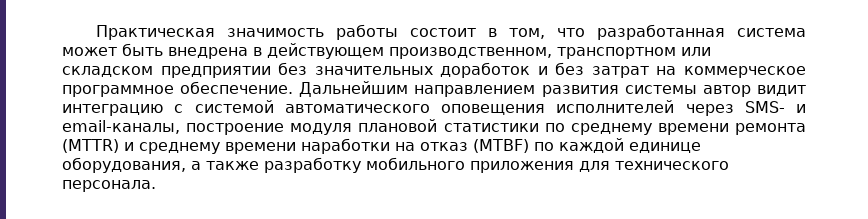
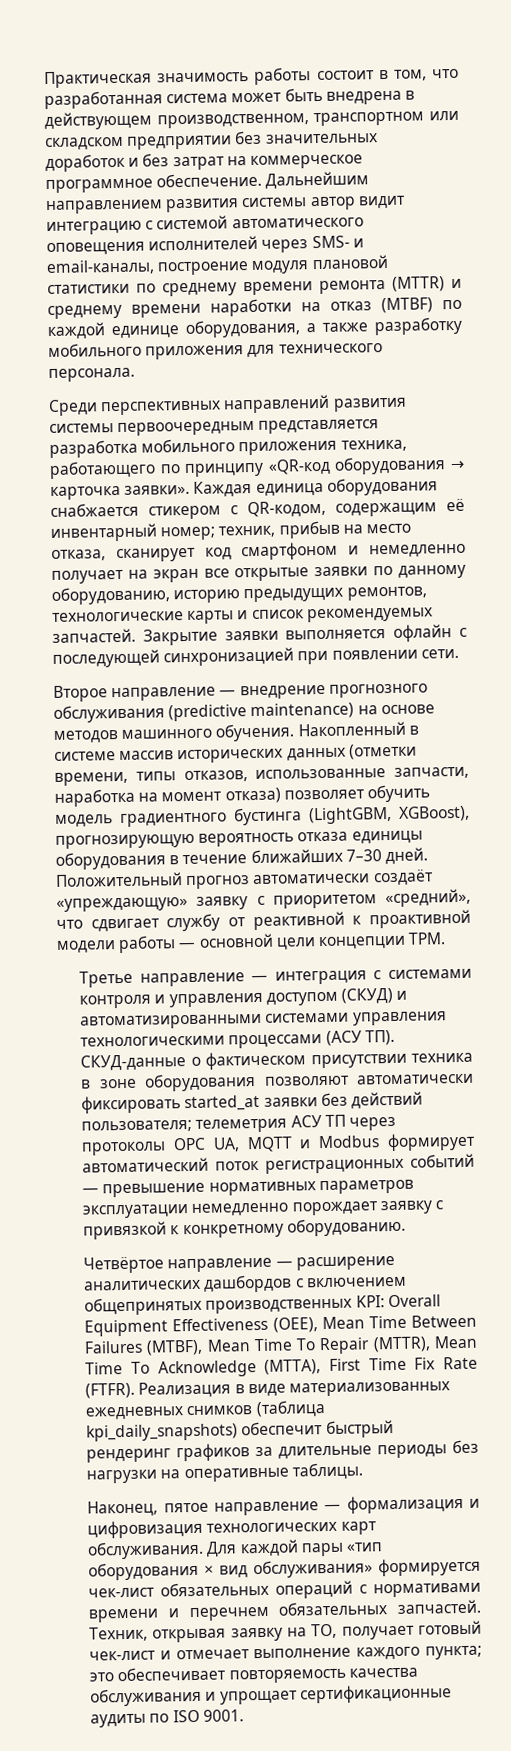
(156, 186) none -> [48,394,407,417] [49,419,380,436] [49,438,407,459] [49,456,464,480] [50,477,438,501] [50,498,465,520] [50,520,411,542] [51,541,467,563] [51,564,466,584] [51,586,427,605] [52,607,433,624] [52,624,468,646] [52,647,459,668] [53,683,428,702] [53,702,435,723] [53,721,419,743] [54,743,417,764] [54,766,469,786] [54,784,430,807] [55,805,470,828] [55,830,423,849] [55,847,428,870] [55,869,434,890] [56,888,471,912] [56,909,471,932] [56,932,447,954] [79,968,472,988] [79,987,408,1009] [80,1011,447,1030] [80,1029,395,1049] [80,1051,473,1071] [81,1073,474,1092] [81,1091,423,1114] [81,1114,396,1133] [81,1132,476,1156] [82,1153,475,1174] [82,1179,414,1198] [82,1200,443,1219] [83,1217,406,1240] [83,1255,395,1274] [84,1274,407,1293] [84,1294,441,1316] [84,1314,477,1337] [84,1335,478,1356] [85,1356,478,1378] [85,1381,450,1399] [85,1400,326,1420] [86,1420,394,1442] [86,1439,479,1463] [86,1462,363,1484] [87,1494,480,1517] [87,1519,377,1539] [87,1539,383,1560] [88,1557,481,1581] [88,1580,481,1599] [88,1599,481,1623] [89,1620,482,1643] [89,1645,482,1661] [89,1666,418,1684] [90,1684,452,1707] [90,1709,244,1728] // Среди перспективных направлений развития системы первоочередным представляется разработка мобильного приложения техника, работающего по принципу «QR-код оборудования → карточка заявки». Каждая единица оборудования снабжается стикером с QR-кодом, содержащим её инвентарный номер; техник, прибыв на место отказа, сканирует код смартфоном и немедленно получает на экран все открытые заявки по данному оборудованию, историю предыдущих ремонтов, технологические карты и список рекомендуемых запчастей. Закрытие заявки выполняется офлайн с последующей синхронизацией при появлении сети. // Второе направление — внедрение прогнозного обслуживания (predictive maintenance) на основе методов машинного обучения. Накопленный в системе массив исторических данных (отметки времени, типы отказов, использованные запчасти, наработка на момент отказа) позволяет обучить модель градиентного бустинга (LightGBM, XGBoost), прогнозирующую вероятность отказа единицы оборудования в течение ближайших 7–30 дней. Положительный прогноз автоматически создаёт «упреждающую» заявку с приоритетом «средний», что сдвигает службу от реактивной к проактивной модели работы — основной цели концепции TPM. // Третье направление — интеграция с системами контроля и управления доступом (СКУД) и автоматизированными системами управления технологическими процессами (АСУ ТП). СКУД-данные о фактическом присутствии техника в зоне оборудования позволяют автоматически фиксировать started_at заявки без действий пользователя; телеметрия АСУ ТП через протоколы OPC UA, MQTT и Modbus формирует автоматический поток регистрационных событий — превышение нормативных параметров эксплуатации немедленно порождает заявку с привязкой к конкретному оборудованию. // Четвёртое направление — расширение аналитических дашбордов с включением общепринятых производственных KPI: Overall Equipment Effectiveness (OEE), Mean Time Between Failures (MTBF), Mean Time To Repair (MTTR), Mean Time To Acknowledge (MTTA), First Time Fix Rate (FTFR). Реализация в виде материализованных ежедневных снимков (таблица kpi_daily_snapshots) обеспечит быстрый рендеринг графиков за длительные периоды без нагрузки на оперативные таблицы. // Наконец, пятое направление — формализация и цифровизация технологических карт обслуживания. Для каждой пары «тип оборудования × вид обслуживания» формируется чек-лист обязательных операций с нормативами времени и перечнем обязательных запчастей. Техник, открывая заявку на ТО, получает готовый чек-лист и отмечает выполнение каждого пункта; это обеспечивает повторяемость качества обслуживания и упрощает сертификационные аудиты по ISO 9001.

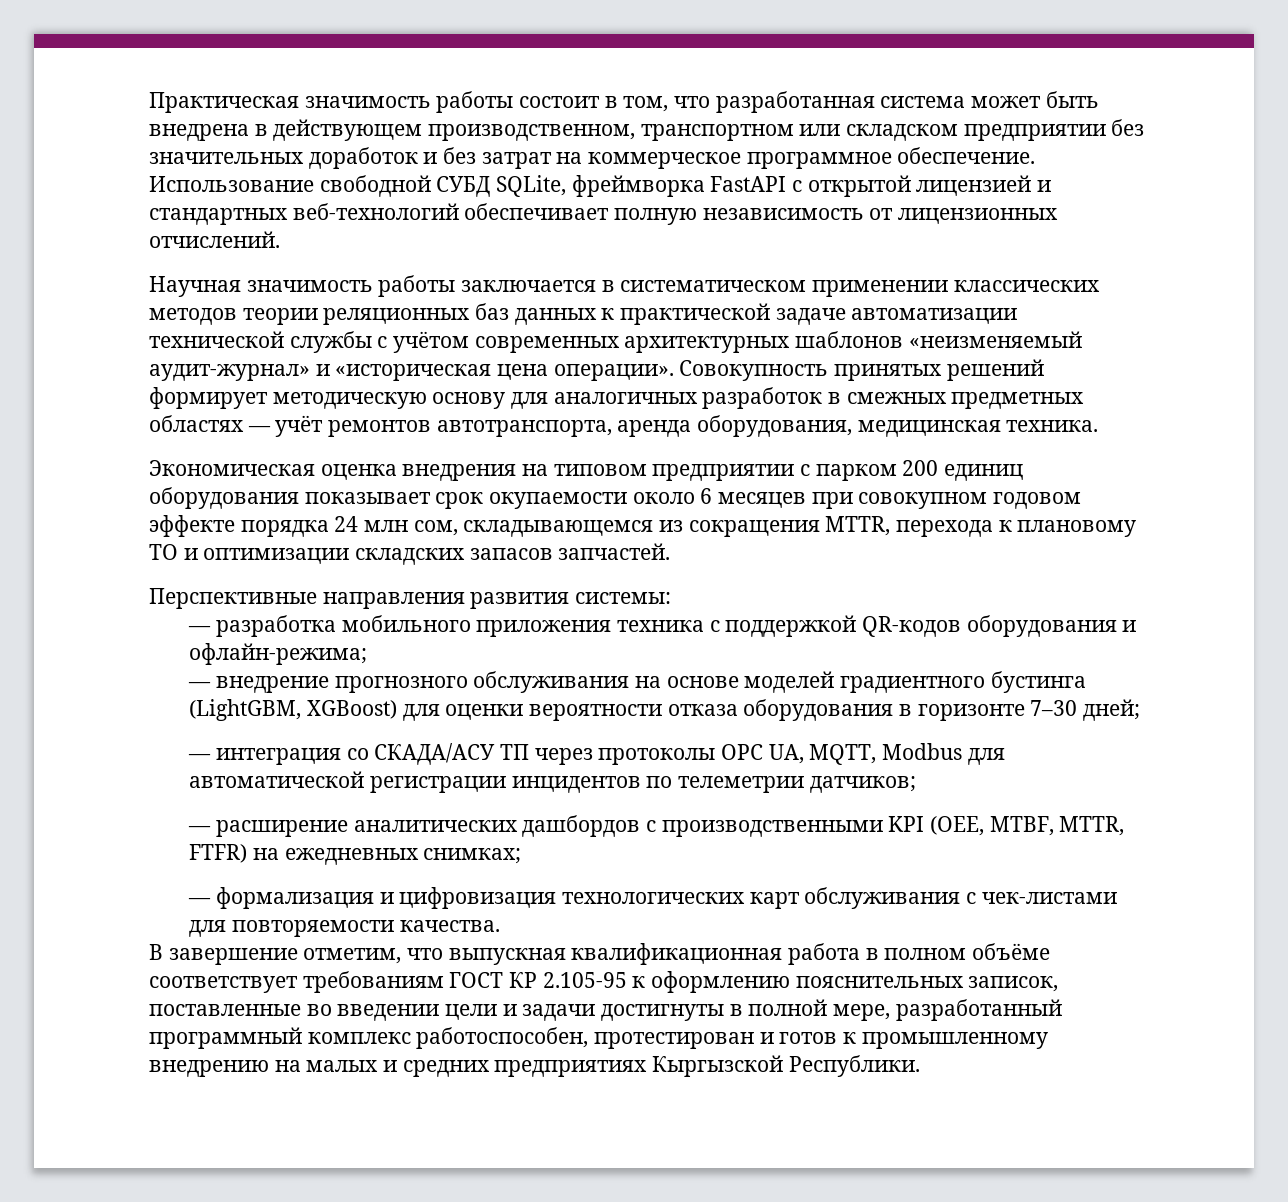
[265,171,370,189] [45,195,406,215] [46,215,364,236] [46,235,364,256] [46,254,389,276] [47,276,462,297] [47,297,462,320] [47,316,462,340] [48,342,383,360] [48,367,135,383] [48,394,407,417] [49,419,380,436] [49,438,407,459] [49,456,464,480] [50,477,438,501] [50,498,465,520] [50,520,411,542] [51,541,467,563] [51,564,466,584] [51,586,427,605] [52,607,433,624] [52,624,468,646] [52,647,459,668] [53,683,428,702] [53,702,435,723] [53,721,419,743] [54,743,417,764] [54,766,469,786] [54,784,430,807] [55,805,470,828] [55,830,423,849] [55,847,428,870] [55,869,434,890] [56,888,471,912] [56,909,471,932] [56,932,447,954] [79,968,472,988] [79,987,408,1009] [80,1011,447,1030] [80,1029,395,1049] [80,1051,473,1071] [81,1073,474,1092] [81,1091,423,1114] [81,1115,322,1133] Дальнейшим направлением развития системы автор видит интеграцию с системой автоматического оповещения исполнителей через SMS- и email-каналы, построение модуля плановой статистики по среднему времени ремонта (MTTR) и среднему времени наработки на отказ (MTBF) по каждой единице оборудования, а также разработку мобильного приложения для технического персонала. // Среди перспективных направлений развития системы первоочередным представляется разработка мобильного приложения техника, работающего по принципу «QR-код оборудования → карточка заявки». Каждая единица оборудования снабжается стикером с QR-кодом, содержащим её инвентарный номер; техник, прибыв на место отказа, сканирует код смартфоном и немедленно получает на экран все открытые заявки по данному оборудованию, историю предыдущих ремонтов, технологические карты и список рекомендуемых запчастей. Закрытие заявки выполняется офлайн с последующей синхронизацией при появлении сети. // Второе направление — внедрение прогнозного обслуживания (predictive maintenance) на основе методов машинного обучения. Накопленный в системе массив исторических данных (отметки времени, типы отказов, использованные запчасти, наработка на момент отказа) позволяет обучить модель градиентного бустинга (LightGBM, XGBoost), прогнозирующую вероятность отказа единицы оборудования в течение ближайших 7–30 дней. Положительный прогноз автоматически создаёт «упреждающую» заявку с приоритетом «средний», что сдвигает службу от реактивной к проактивной модели работы — основной цели концепции TPM. // Третье направление — интеграция с системами контроля и управления доступом (СКУД) и автоматизированными системами управления технологическими процессами (АСУ ТП). СКУД-данные о фактическом присутствии техника в зоне оборудования позволяют автоматически фиксировать started_at заявки без действий пользователя; телеметрия АСУ -> [149,175,1052,197] [149,203,1059,225] [149,231,280,248] [149,275,1100,297] [149,303,1018,325] [149,331,1082,353] [149,359,1044,381] [149,387,1085,409] [149,415,1099,437] [149,460,1024,481] [149,487,1082,509] [149,515,1137,537] [149,543,671,565] [149,588,672,609] [188,615,1137,637] [189,643,368,665] [188,671,1086,693] [189,699,1140,721] [188,743,496,765] Использование свободной СУБД SQLite, фреймворка FastAPI с открытой лицензией и стандартных веб-технологий обеспечивает полную независимость от лицензионных отчислений. // Научная значимость работы заключается в систематическом применении классических методов теории реляционных баз данных к практической задаче автоматизации технической службы с учётом современных архитектурных шаблонов «неизменяемый аудит-журнал» и «историческая цена операции». Совокупность принятых решений формирует методическую основу для аналогичных разработок в смежных предметных областях — учёт ремонтов автотранспорта, аренда оборудования, медицинская техника. // Экономическая оценка внедрения на типовом предприятии с парком 200 единиц оборудования показывает срок окупаемости около 6 месяцев при совокупном годовом эффекте порядка 24 млн сом, складывающемся из сокращения MTTR, перехода к плановому ТО и оптимизации складских запасов запчастей. // Перспективные направления развития системы: // — разработка мобильного приложения техника с поддержкой QR-кодов оборудования и офлайн-режима; // — внедрение прогнозного обслуживания на основе моделей градиентного бустинга (LightGBM, XGBoost) для оценки вероятности отказа оборудования в горизонте 7–30 дней; // — интеграция со СКАДА/АСУ
[246,1132,476,1153] [82,1153,475,1174] [82,1179,414,1198] [82,1200,443,1219] [83,1217,406,1240] [83,1256,273,1274] MQTT и Modbus формирует автоматический поток регистрационных событий — превышение нормативных параметров эксплуатации немедленно порождает заявку с привязкой к конкретному оборудованию. // Четвёртое направление -> [809,743,1005,765] [189,771,916,793] MQTT, Modbus для автоматической регистрации инцидентов по телеметрии датчиков; //
[305,1276,407,1288] [84,1294,441,1316] [84,1314,477,1337] [84,1335,478,1356] [85,1356,478,1378] [85,1381,450,1399] [85,1400,326,1420] [86,1420,394,1442] [86,1439,479,1463] [86,1462,363,1484] [87,1500,319,1517] включением общепринятых производственных KPI: Overall Equipment Effectiveness (OEE), Mean Time Between Failures (MTBF), Mean Time To Repair (MTTR), Mean Time To Acknowledge (MTTA), First Time Fix Rate (FTFR). Реализация в виде материализованных ежедневных снимков (таблица kpi_daily_snapshots) обеспечит быстрый рендеринг графиков за длительные периоды без нагрузки на оперативные таблицы. // Наконец, пятое направление -> [661,816,1125,837] [189,844,522,865] производственными KPI (OEE, MTBF, MTTR, FTFR) на ежедневных снимках; //
[87,1539,383,1560] [88,1557,481,1581] [88,1580,481,1599] [88,1599,481,1623] [89,1620,482,1643] [89,1645,482,1661] [89,1666,418,1684] [90,1684,452,1707] [90,1709,244,1728] обслуживания. Для каждой пары «тип оборудования × вид обслуживания» формируется чек-лист обязательных операций с нормативами времени и перечнем обязательных запчастей. Техник, открывая заявку на ТО, получает готовый чек-лист и отмечает выполнение каждого пункта; это обеспечивает повторяемость качества обслуживания и упрощает сертификационные аудиты по ISO 9001. -> [804,887,1117,909] [189,920,500,937] [149,943,1051,965] [149,971,1059,993] [149,999,1062,1021] [149,1027,1048,1049] [149,1055,920,1077] обслуживания с чек-листами для повторяемости качества. // В завершение отметим, что выпускная квалификационная работа в полном объёме соответствует требованиям ГОСТ КР 2.105-95 к оформлению пояснительных записок, поставленные во введении цели и задачи достигнуты в полной мере, разработанный программный комплекс работоспособен, протестирован и готов к промышленному внедрению на малых и средних предприятиях Кыргызской Республики.

